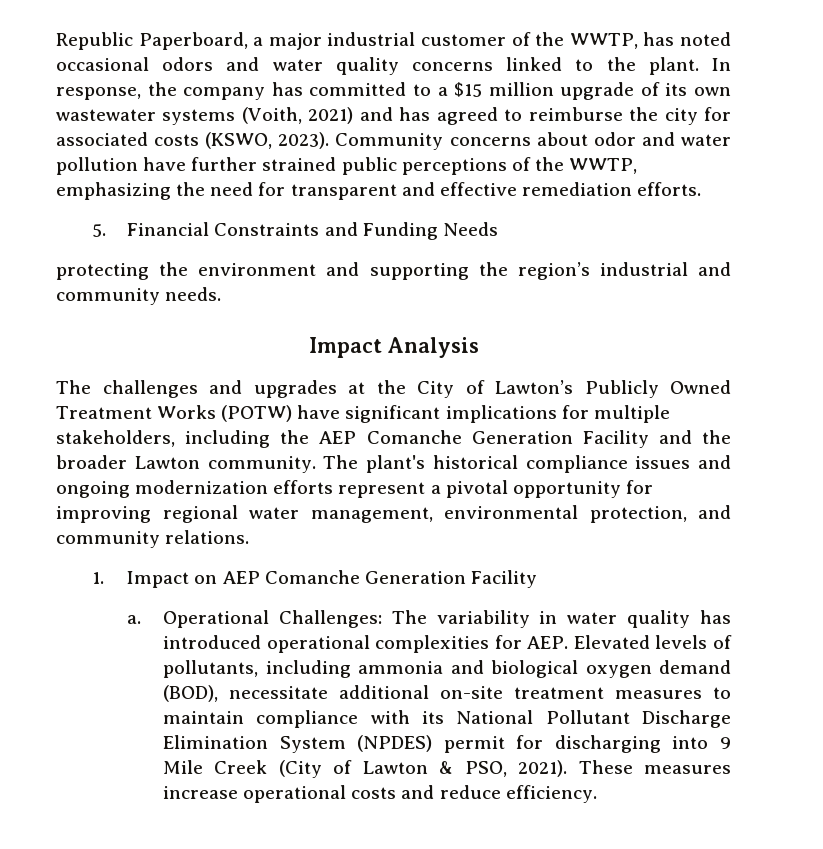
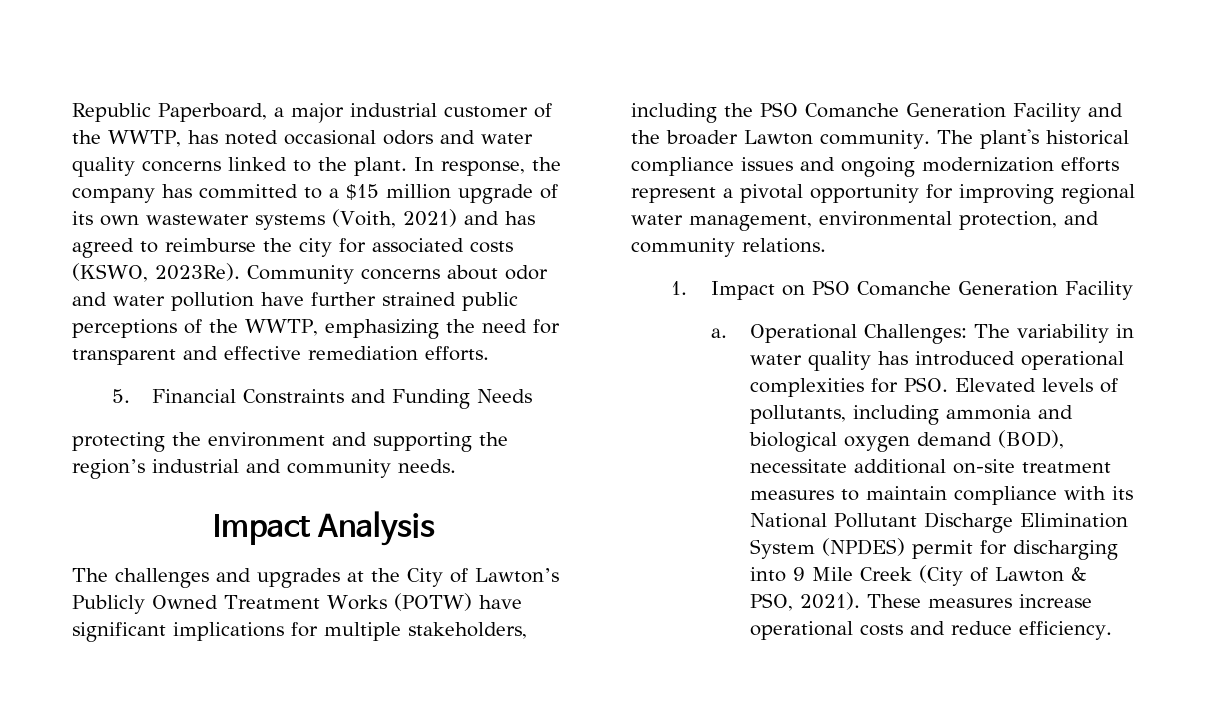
[278,132,330,149] 2023). -> [155,263,240,281] 2023Re).
[319,431,357,444] AEP -> [760,102,798,117] PSO
[222,571,260,584] AEP -> [811,280,850,295] PSO
[527,636,569,649] AEP. -> [904,377,949,392] PSO.

